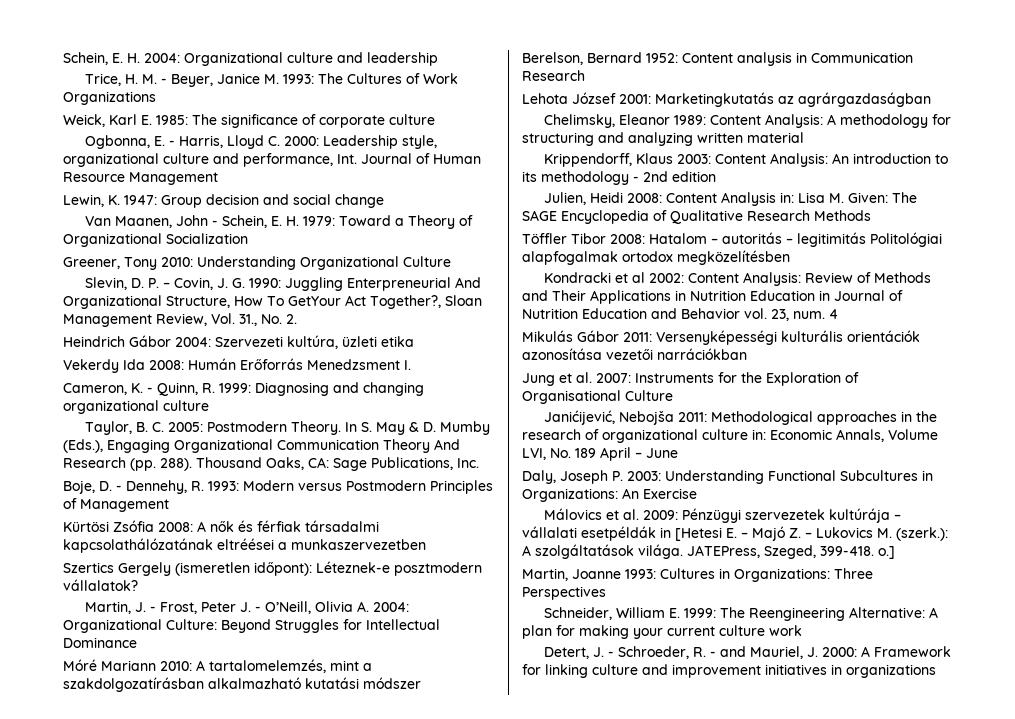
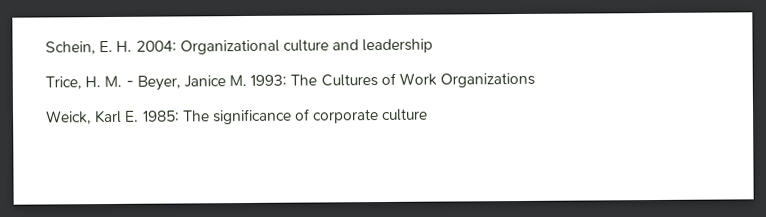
[84,135,437,149] [63,153,481,167] [63,172,218,185] [63,194,384,208] [84,215,473,229] [63,233,248,247] [63,256,451,270] [84,277,481,291] [63,295,482,309] [63,313,297,327] [63,335,414,349] [63,358,411,373] [63,382,424,396] [63,400,209,414] [84,421,490,435] [63,439,460,453] [63,457,479,471] [63,480,493,494] [63,498,169,512] [63,520,379,532] [63,538,426,553] [63,561,482,576] [63,579,138,591] [84,601,409,614] [63,619,440,633] [63,637,137,648] [63,659,372,673] [63,677,421,692] [522,52,913,66] [522,70,585,81] [522,92,931,107] [543,114,951,128] [522,132,804,146] [543,153,948,167] [522,171,716,185] [543,192,917,206] [522,210,871,224] [522,232,942,247] [522,250,790,265] [543,272,931,286] [522,290,903,304] [522,308,838,321] [522,330,920,345] [522,348,747,360] [522,372,859,386] [522,390,673,404] [543,410,937,425] [522,429,938,443] [522,447,678,461] [522,470,933,484] [522,488,697,502] [543,508,901,523] [522,526,948,541] [522,544,895,559] [522,568,873,582] [522,586,606,600] [543,607,938,621] [522,625,802,639] [543,646,951,659] [522,664,936,678] // Ogbonna, E. - Harris, Lloyd C. 2000: Leadership style, organizational culture and performance, Int. Journal of Human Resource Management // Lewin, K. 1947: Group decision and social change // Van Maanen, John - Schein, E. H. 1979: Toward a Theory of Organizational Socialization // Greener, Tony 2010: Understanding Organizational Culture // Slevin, D. P. – Covin, J. G. 1990: Juggling Enterpreneurial And Organizational Structure, How To GetYour Act Together?, Sloan Management Review, Vol. 31., No. 2. // Heindrich Gábor 2004: Szervezeti kultúra, üzleti etika // Vekerdy Ida 2008: Humán Erőforrás Menedzsment I. // Cameron, K. - Quinn, R. 1999: Diagnosing and changing organizational culture // Taylor, B. C. 2005: Postmodern Theory. In S. May & D. Mumby (Eds.), Engaging Organizational Communication Theory And Research (pp. 288). Thousand Oaks, CA: Sage Publications, Inc. // Boje, D. - Dennehy, R. 1993: Modern versus Postmodern Principles of Management // Kürtösi Zsófia 2008: A nők és férfiak társadalmi kapcsolathálózatának eltréései a munkaszervezetben // Szertics Gergely (ismeretlen időpont): Léteznek-e posztmodern vállalatok? // Martin, J. - Frost, Peter J. - O’Neill, Olivia A. 2004: Organizational Culture: Beyond Struggles for Intellectual Dominance // Móré Mariann 2010: A tartalomelemzés, mint a szakdolgozatírásban alkalmazható kutatási módszer // Berelson, Bernard 1952: Content analysis in Communication Research // Lehota József 2001: Marketingkutatás az agrárgazdaságban // Chelimsky, Eleanor 1989: Content Analysis: A methodology for structuring and analyzing written material // Krippendorff, Klaus 2003: Content Analysis: An introduction to its methodology - 2nd edition // Julien, Heidi 2008: Content Analysis in: Lisa M. Given: The SAGE Encyclopedia of Qualitative Research Methods // Töffler Tibor 2008: Hatalom – autoritás – legitimitás Politológiai alapfogalmak ortodox megközelítésben // Kondracki et al 2002: Content Analysis: Review of Methods and Their Applications in Nutrition Education in Journal of Nutrition Education and Behavior vol. 23, num. 4 // Mikulás Gábor 2011: Versenyképességi kulturális orientációk azonosítása vezetői narrációkban // Jung et al. 2007: Instruments for the Exploration of Organisational Culture // Janićijević, Nebojša 2011: Methodological approaches in the research of organizational culture in: Economic Annals, Volume LVI, No. 189 April – June // Daly, Joseph P. 2003: Understanding Functional Subcultures in Organizations: An Exercise // Málovics et al. 2009: Pénzügyi szervezetek kultúrája – vállalati esetpéldák in [Hetesi E. – Majó Z. – Lukovics M. (szerk.): A szolgáltatások világa. JATEPress, Szeged, 399-418. o.] // Martin, Joanne 1993: Cultures in Organizations: Three Perspectives // Schneider, William E. 1999: The Reengineering Alternative: A plan for making your current culture work // Detert, J. - Schroeder, R. - and Mauriel, J. 2000: A Framework for linking culture and improvement initiatives in organizations -> (429, 115) none

